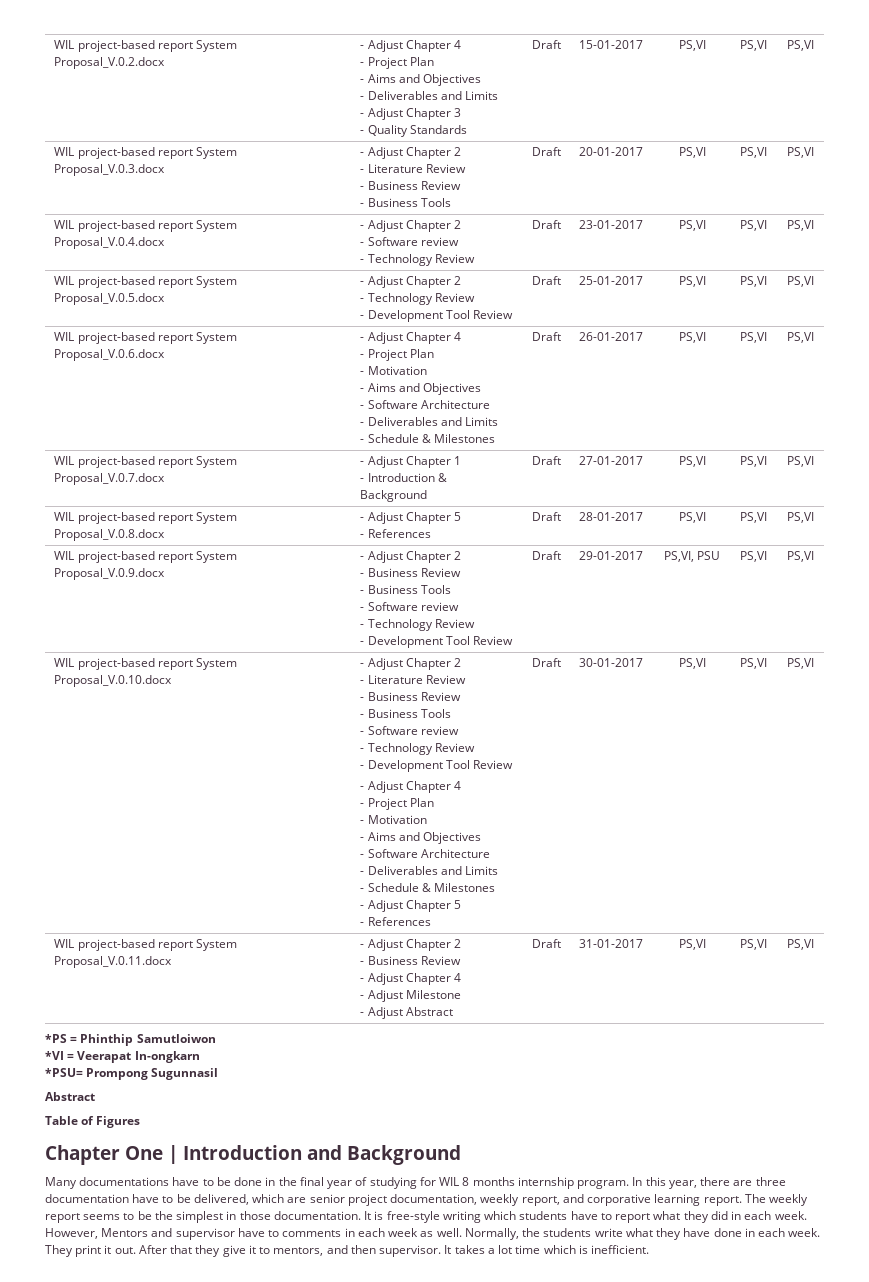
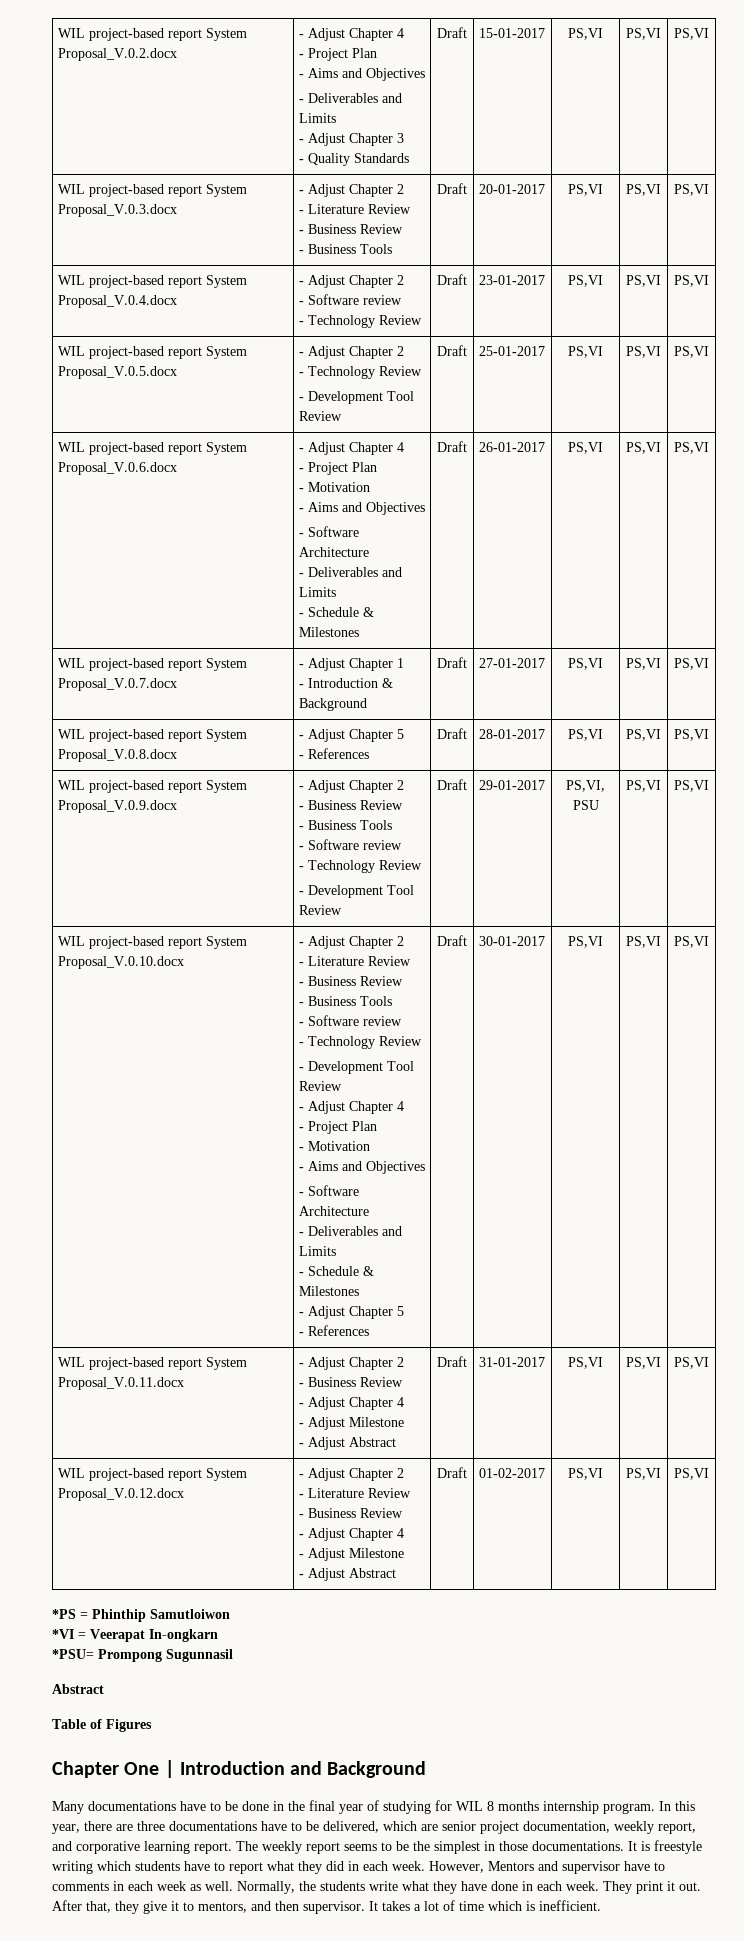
(814, 944) none -> [57,1468,247,1481] [57,1488,184,1501] [298,1468,404,1481] [298,1488,411,1498] [298,1508,403,1518] [298,1528,404,1541] [298,1548,404,1561] [298,1568,396,1581] [437,1467,467,1478] [478,1468,545,1478] [568,1468,603,1480] [626,1468,661,1480] [674,1468,709,1480] // WIL project-based report System Proposal_V.0.12.docx | - Adjust Chapter 2 // - Literature Review // - Business Review // - Adjust Chapter 4 // - Adjust Milestone // - Adjust Abstract | Draft | 01-02-2017 | PS,VI | PS,VI | PS,VI
[45,1194,129,1203] documentation -> [169,1821,257,1831] documentations
[273,1211,361,1220] documentation. -> [532,1841,624,1851] documentations.
[386,1211,440,1223] free-style -> [654,1840,702,1854] freestyle
[170,1245,193,1254] that -> [86,1901,111,1913] that,
(513, 1249) none -> [443,1900,455,1911] of

